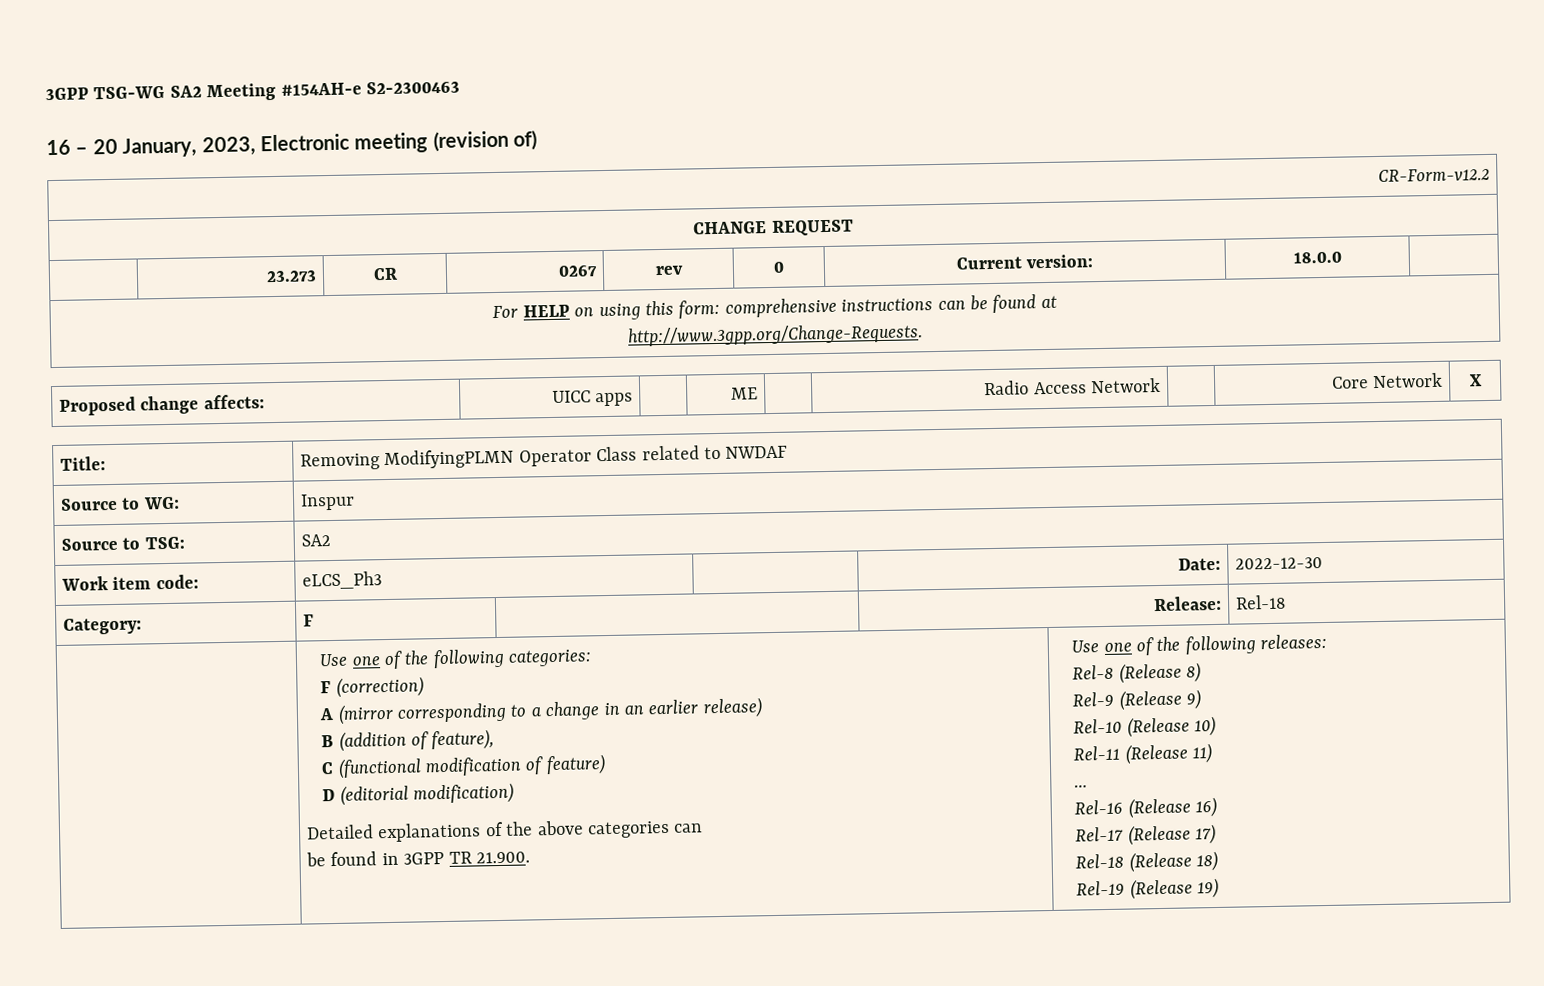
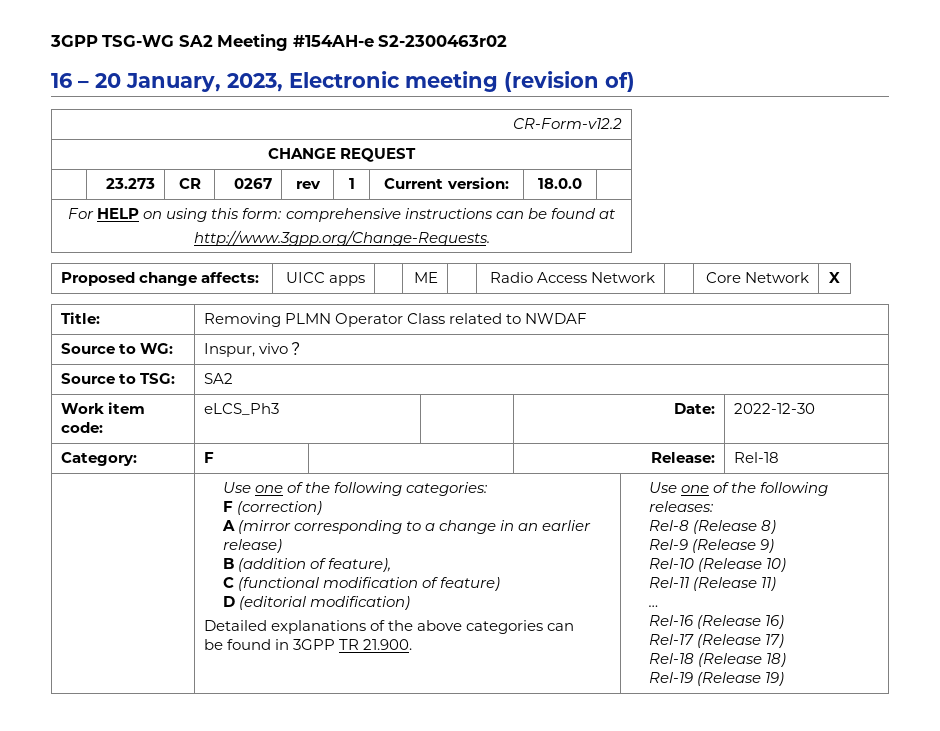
[366,80,460,95] S2-2300463 -> [378,35,508,47] S2-2300463r02
[773,261,785,273] 0 -> [348,178,355,189] 1
[384,448,515,470] ModifyingPLMN -> [285,313,332,324] PLMN
[300,493,356,511] Inspur -> [204,342,304,357] Inspur, vivo？

